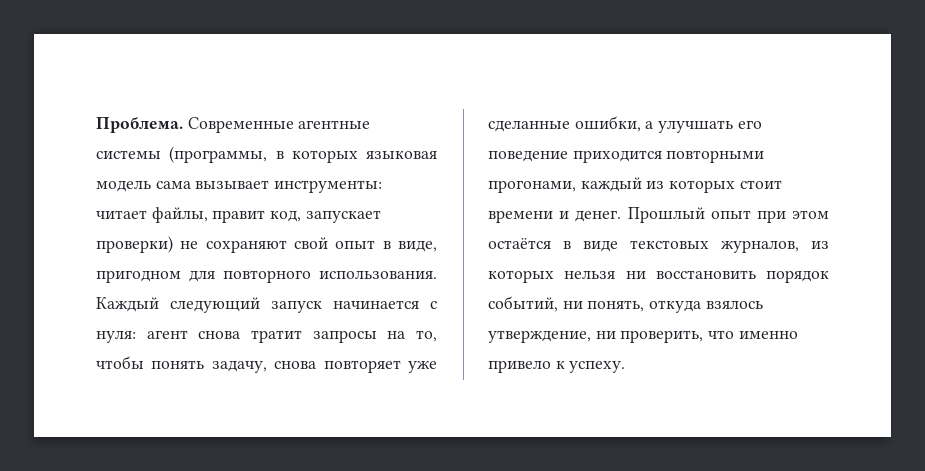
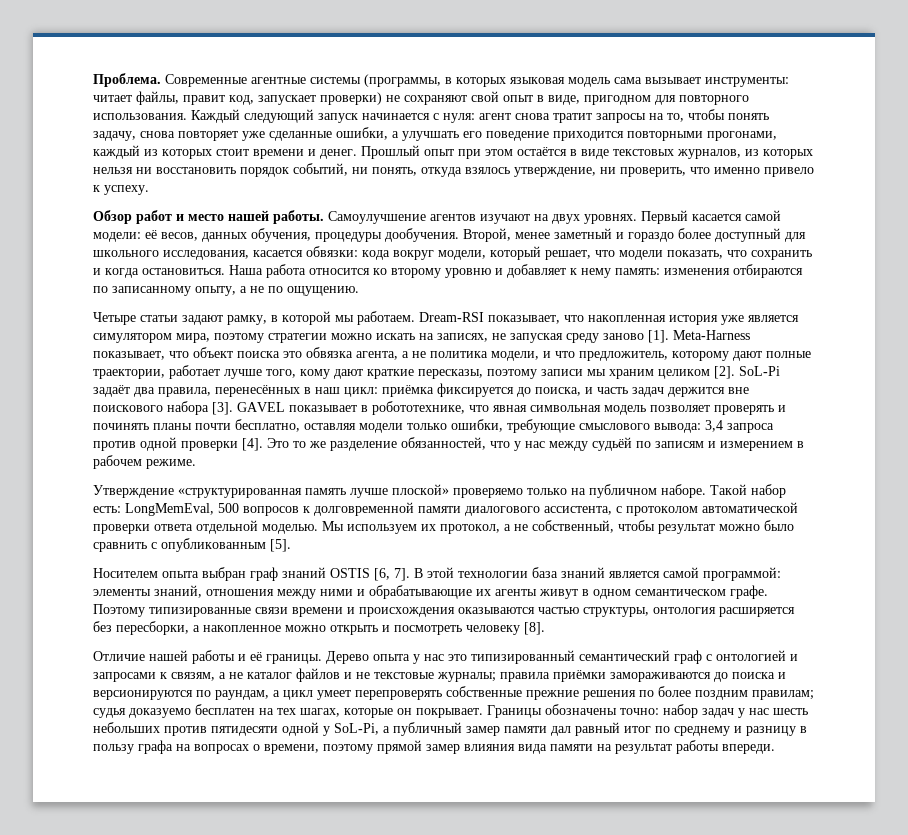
(626, 367) none -> [93,210,781,224] [93,228,806,242] [93,246,812,260] [93,264,803,278] [93,286,359,296] [93,311,799,325] [93,330,750,343] [93,347,811,361] [93,365,780,379] [93,383,749,397] [93,401,786,415] [93,419,774,433] [93,437,804,451] [93,455,196,469] [93,484,786,498] [93,502,798,516] [93,520,794,534] [93,538,291,552] [93,567,781,581] [93,585,768,599] [93,604,795,617] [93,621,545,635] [93,650,798,664] [93,668,786,682] [93,686,814,700] [93,704,808,718] [93,722,807,736] [93,740,775,754] // Обзор работ и место нашей работы. Самоулучшение агентов изучают на двух уровнях. Первый касается самой модели: её весов, данных обучения, процедуры дообучения. Второй, менее заметный и гораздо более доступный для школьного исследования, касается обвязки: кода вокруг модели, который решает, что модели показать, что сохранить и когда остановиться. Наша работа относится ко второму уровню и добавляет к нему память: изменения отбираются по записанному опыту, а не по ощущению. // Четыре статьи задают рамку, в которой мы работаем. Dream-RSI показывает, что накопленная история уже является симулятором мира, поэтому стратегии можно искать на записях, не запуская среду заново [1]. Meta-Harness показывает, что объект поиска это обвязка агента, а не политика модели, и что предложитель, которому дают полные траектории, работает лучше того, кому дают краткие пересказы, поэтому записи мы храним целиком [2]. SoL-Pi задаёт два правила, перенесённых в наш цикл: приёмка фиксируется до поиска, и часть задач держится вне поискового набора [3]. GAVEL показывает в робототехнике, что явная символьная модель позволяет проверять и починять планы почти бесплатно, оставляя модели только ошибки, требующие смыслового вывода: 3,4 запроса против одной проверки [4]. Это то же разделение обязанностей, что у нас между судьёй по записям и измерением в рабочем режиме. // Утверждение «структурированная память лучше плоской» проверяемо только на публичном наборе. Такой набор есть: LongMemEval, 500 вопросов к долговременной памяти диалогового ассистента, с протоколом автоматической проверки ответа отдельной моделью. Мы используем их протокол, а не собственный, чтобы результат можно было сравнить с опубликованным [5]. // Носителем опыта выбран граф знаний OSTIS [6, 7]. В этой технологии база знаний является самой программой: элементы знаний, отношения между ними и обрабатывающие их агенты живут в одном семантическом графе. Поэтому типизированные связи времени и происхождения оказываются частью структуры, онтология расширяется без пересборки, а накопленное можно открыть и посмотреть человеку [8]. // Отличие нашей работы и её границы. Дерево опыта у нас это типизированный семантический граф с онтологией и запросами к связям, а не каталог файлов и не текстовые журналы; правила приёмки замораживаются до поиска и версионируются по раундам, а цикл умеет перепроверять собственные прежние решения по более поздним правилам; судья доказуемо бесплатен на тех шагах, которые он покрывает. Границы обозначены точно: набор задач у нас шесть небольших против пятидесяти одной у SoL-Pi, а публичный замер памяти дал равный итог по среднему и разницу в пользу графа на вопросах о времени, поэтому прямой замер влияния вида памяти на результат работы впереди.

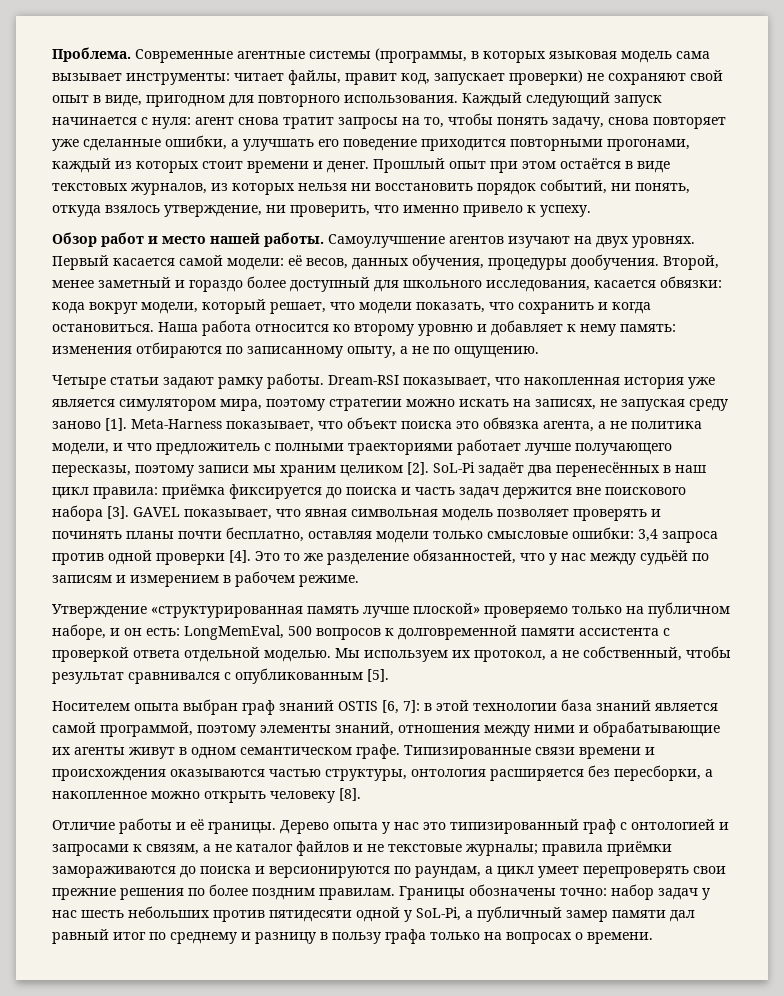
[227,311,415,325] рамку, в которой мы работаем. -> [218,373,324,389] рамку работы.
[579,351,811,361] [93,365,414,379] предложитель, которому дают полные траектории, работает лучше того, кому дают краткие -> [156,439,672,455] предложитель с полными траекториями работает лучше получающего
[158,387,211,397] правила, -> (552, 471) none
[344,387,378,397] цикл: -> [52,487,158,499] цикл правила:
[535,387,581,396] поиска, -> [346,487,397,495] поиска
[289,401,465,415] показывает в робототехнике, -> [184,509,272,520] показывает,
[451,419,701,433] ошибки, требующие смыслового вывода: -> [487,527,634,539] смысловые ошибки:
[661,484,786,498] наборе. Такой набор -> [52,624,142,640] наборе, и он
[465,502,798,516] [93,524,150,534] диалогового ассистента, с протоколом автоматической проверки -> [579,628,670,636] [52,647,129,662] ассистента с проверкой
[719,520,794,531] [93,542,147,552] можно было сравнить -> [128,672,220,684] сравнивался
[394,568,423,581] 7]. В -> [403,700,432,713] 7]: в
[703,567,781,581] программой: -> [100,722,256,737] программой, поэтому
[93,604,251,617] Поэтому типизированные -> [404,745,531,759] Типизированные
[382,625,462,635] и посмотреть -> (266, 797) none
[149,650,188,661] нашей -> (115, 825) none
[579,650,670,661] семантический -> (579, 826) none
[446,686,522,697] собственные -> [693,866,726,874] свои
[752,690,814,700] [93,704,483,718] правилам; судья доказуемо бесплатен на тех шагах, которые он покрывает. -> [319,888,395,900] правилам.
(173, 747) none -> [430,932,480,940] только
[264,740,775,754] времени, поэтому прямой замер влияния вида памяти на результат работы впереди. -> [587,932,653,944] времени.

